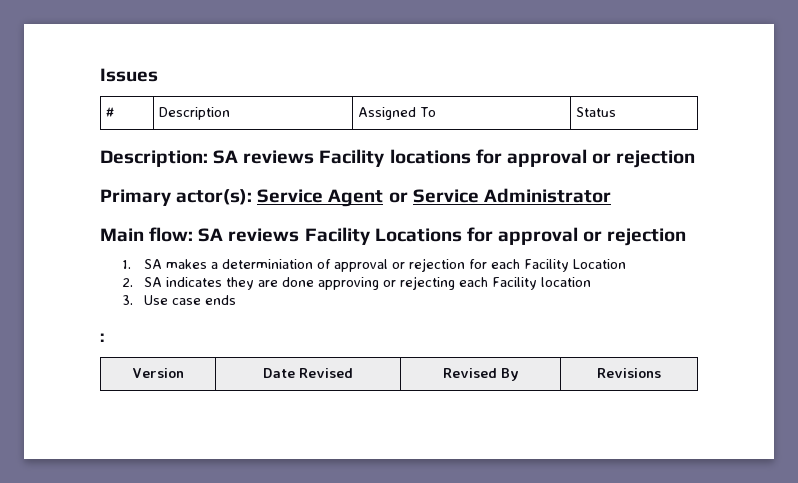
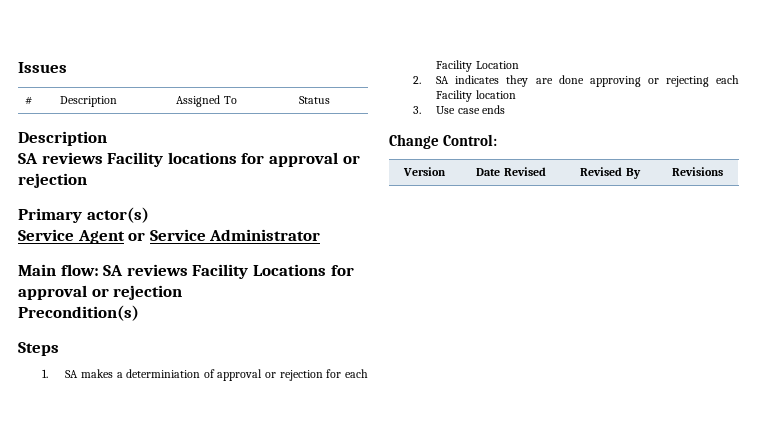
[100,150,208,167] Description: -> [18,131,107,146] Description //
[176,189,253,205] actor(s): -> [86,207,149,223] actor(s) //
(687, 237) none -> [18,305,139,321] [18,342,59,356] // Precondition(s) // Steps
[100,333,104,342] : -> [389,134,498,149] Change Control:

